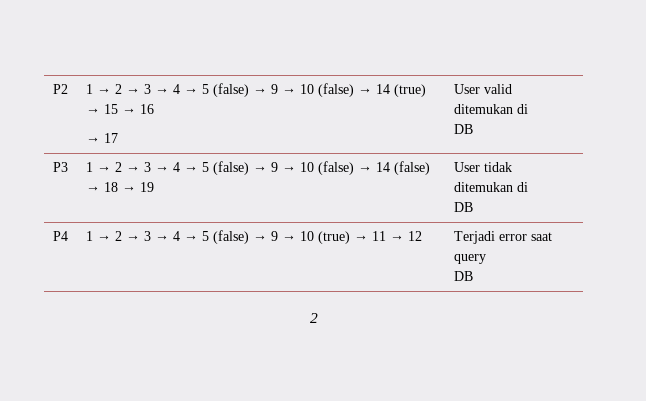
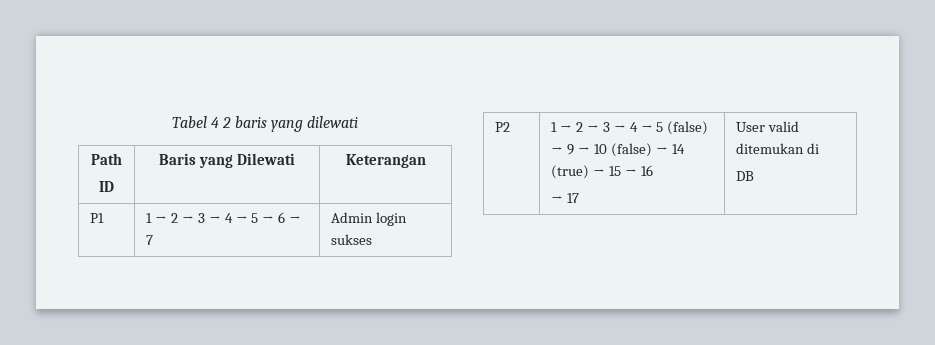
(52, 89) none -> [171,116,359,132] [91,153,122,165] [99,181,114,192] [159,153,295,168] [346,154,427,168] [90,213,105,223] [146,212,302,223] [146,235,154,245] [331,212,408,226] [331,234,373,245] Tabel 4 2 baris yang dilewati // Path // ID | Baris yang Dilewati | Keterangan // P1 | 1 → 2 → 3 → 4 → 5 → 6 → 7 | Admin login sukses //
[52,162,68,172] [85,161,430,175] [85,182,154,192] [453,162,512,172] [453,182,528,192] [453,202,473,212] [52,231,68,241] [85,230,422,244] [453,231,552,244] [453,254,486,264] [453,271,473,281] [309,313,318,323] // P3 | 1 → 2 → 3 → 4 → 5 (false) → 9 → 10 (false) → 14 (false) → 18 → 19 | User tidak ditemukan di // DB // P4 | 1 → 2 → 3 → 4 → 5 (false) → 9 → 10 (true) → 11 → 12 | Terjadi error saat query // DB // 2 -> (755, 176) none

